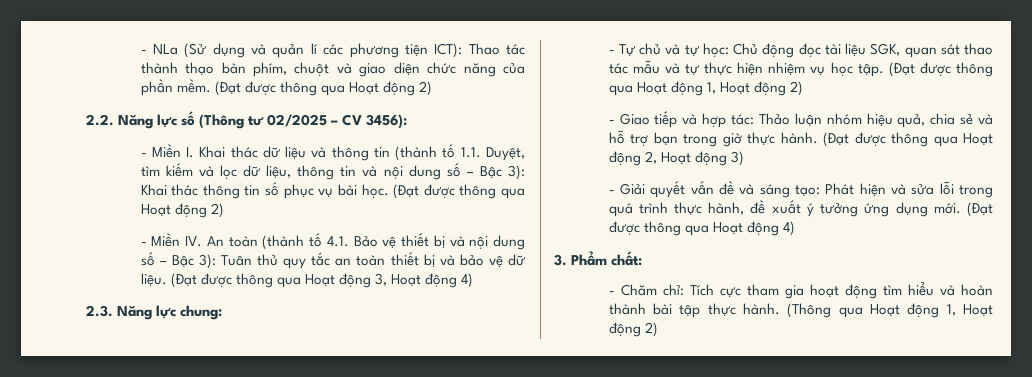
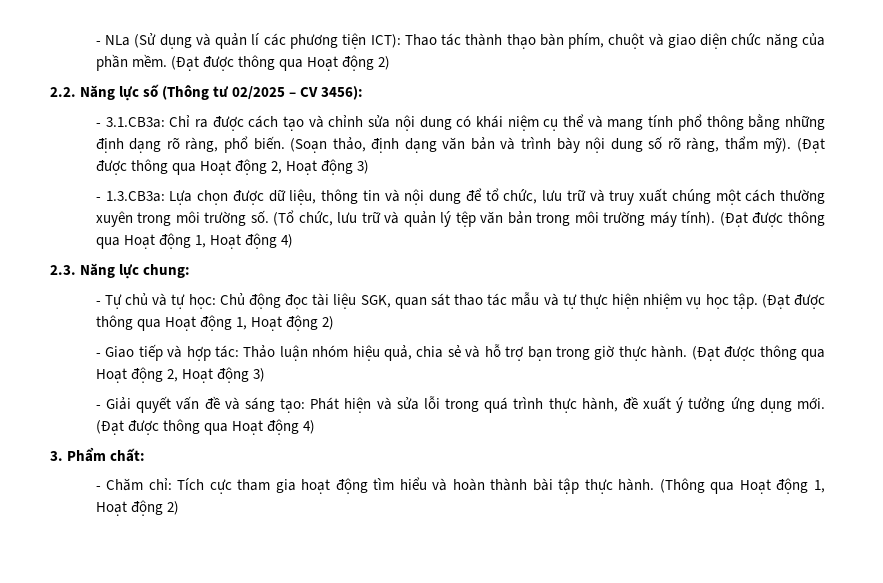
[151,144,525,161] [140,163,237,179] Miền I. Khai thác dữ liệu và thông tin (thành tố 1.1. Duyệt, tìm kiếm và lọc -> [105,114,826,131] [95,136,826,153] [95,159,370,175] [95,190,264,205] 3.1.CB3a: Chỉ ra được cách tạo và chỉnh sửa nội dung có khái niệm cụ thể và mang tính phổ thông bằng những định dạng rõ ràng, phổ biến. (Soạn thảo, định dạng văn bản và trình bày nội dung số rõ ràng, thẩm mỹ). (Đạt được thông qua Hoạt động 2, Hoạt động 3) // - 1.3.CB3a: Lựa chọn được
[446,163,525,180] [140,182,525,199] [140,203,224,218] [140,233,525,250] [140,252,526,269] [140,273,387,288] số – Bậc 3): Khai thác thông tin số phục vụ bài học. (Đạt được thông qua Hoạt động 2) // - Miền IV. An toàn (thành tố 4.1. Bảo vệ thiết bị và nội dung số – Bậc 3): Tuân thủ quy tắc an toàn thiết bị và bảo vệ dữ liệu. (Đạt được thông qua Hoạt động 3, -> [465,188,825,205] [95,210,825,227] [95,233,206,249] để tổ chức, lưu trữ và truy xuất chúng một cách thường xuyên trong môi trường số. (Tổ chức, lưu trữ và quản lý tệp văn bản trong môi trường máy tính). (Đạt được thông qua Hoạt động 1,

